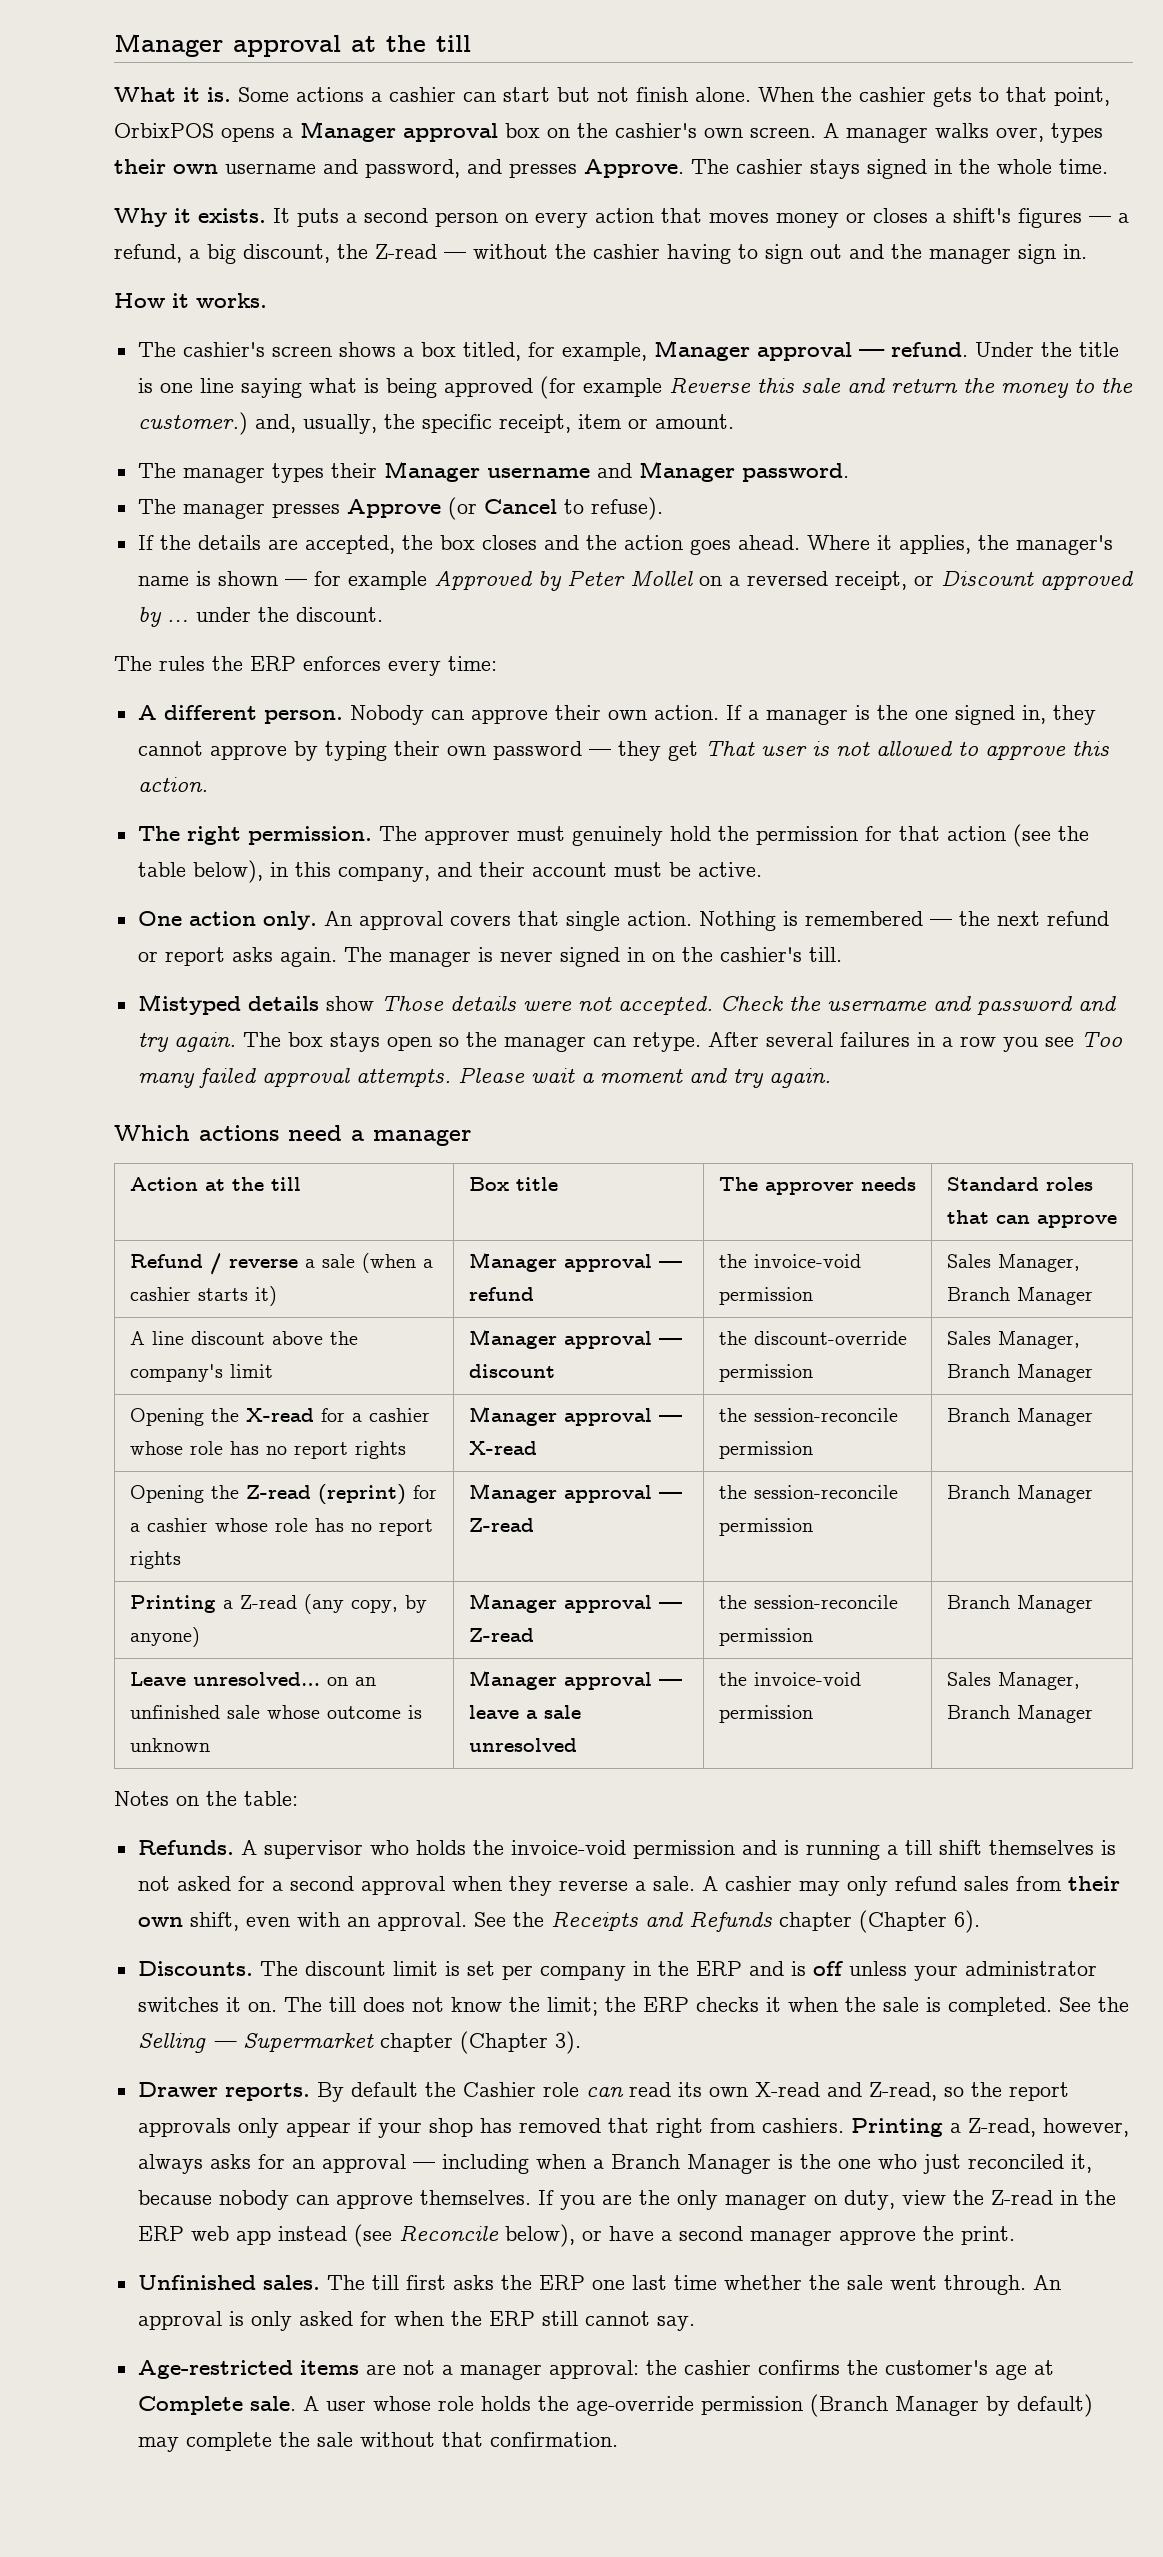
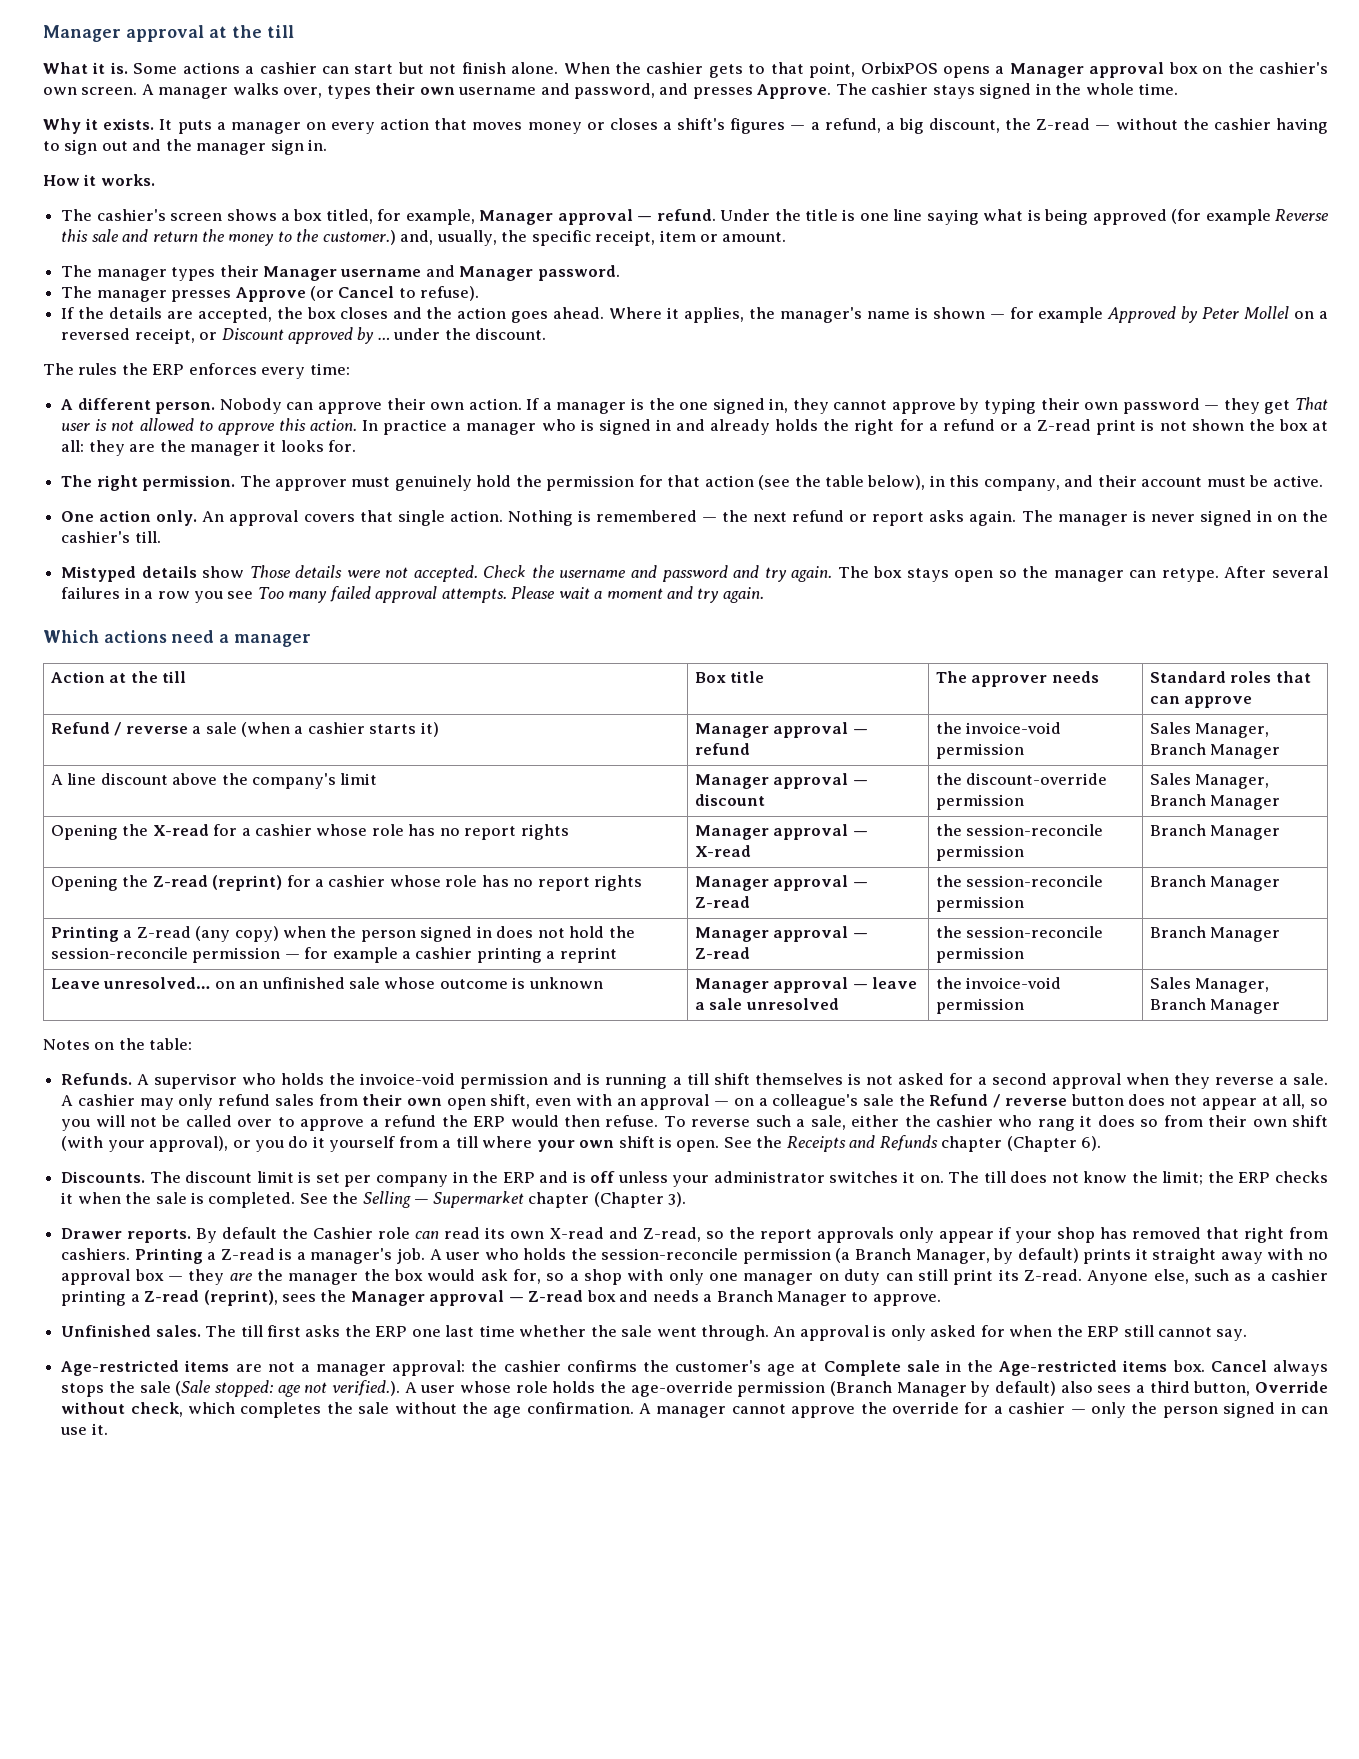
[364,208,498,227] second person -> [230,122,301,134] manager
(208, 784) none -> [362,419,1328,435] [61,440,357,456] In practice a manager who is signed in and already holds the right for a refund or a Z-read print is not shown the box at all: they are the manager it looks for.
[350,1595,427,1613] [129,1627,200,1647] copy, by anyone) -> [234,926,635,942] [50,947,617,963] copy) when the person signed in does not hold the session-reconcile permission — for example a cashier printing a reprint
(183, 1922) none -> [446,1098,486,1110] open
[376,1912,467,1931] approval. -> [640,1094,1328,1110] [61,1115,1329,1131] [61,1136,720,1152] approval — on a colleague's sale the Refund / reverse button does not appear at all, so you will not be called over to approve a refund the ERP would then refuse. To reverse such a sale, either the cashier who rang it does so from their own shift (with your approval), or you do it yourself from a till where your own shift is open.
[967,2118,1129,2137] [137,2154,1092,2174] [137,2190,1116,2210] [137,2224,1015,2247] Z-read, however, always asks for an approval — including when a Branch Manager is the one who just reconciled it, because nobody can approve themselves. If you are the only manager on duty, view the Z-read in the ERP web app instead (see Reconcile below), or have a second manager approve the print. -> [220,1248,1329,1264] [61,1269,1328,1285] [61,1290,941,1306] Z-read is a manager's job. A user who holds the session-reconcile permission (a Branch Manager, by default) prints it straight away with no approval box — they are the manager the box would ask for, so a shop with only one manager on duty can still print its Z-read. Anyone else, such as a cashier printing a Z-read (reprint), sees the Manager approval — Z-read box and needs a Branch Manager to approve.
[249,2396,296,2411] sale. -> [906,1360,1328,1376] [61,1380,400,1397] sale in the Age-restricted items box. Cancel always stops the sale (Sale stopped: age not verified.).
[137,2432,618,2452] may complete the sale without that confirmation. -> [1060,1381,1328,1396] [61,1402,1328,1418] [60,1423,108,1435] also sees a third button, Override without check, which completes the sale without the age confirmation. A manager cannot approve the override for a cashier — only the person signed in can use it.

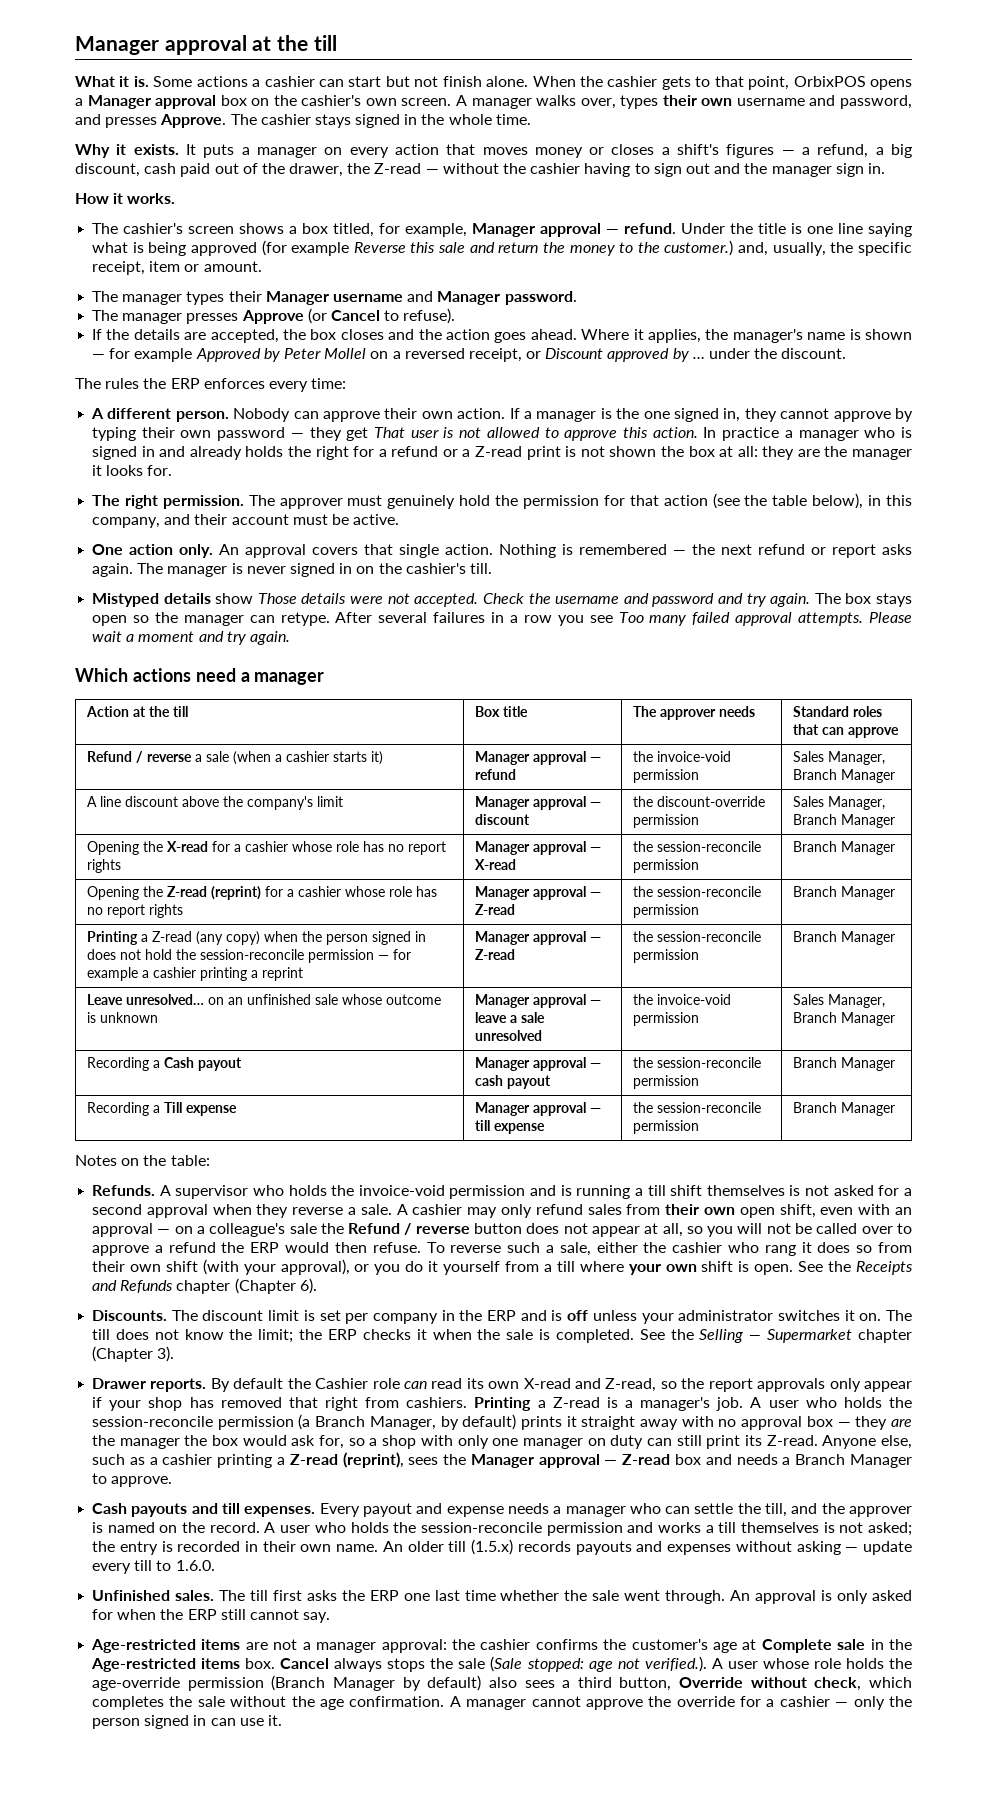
(1001, 125) none -> [144,163,344,177] cash paid out of the drawer,
(1281, 1006) none -> [86,1057,242,1071] [474,1057,601,1071] [474,1075,551,1089] [632,1057,761,1068] [632,1075,699,1089] [792,1057,895,1071] [86,1102,237,1116] [474,1102,601,1116] [474,1120,545,1134] [632,1102,761,1113] [632,1120,699,1134] [792,1102,895,1116] // Recording a Cash payout | Manager approval — cash payout | the session-reconcile permission | Branch Manager // Recording a Till expense | Manager approval — till expense | the session-reconcile permission | Branch Manager
(941, 1300) none -> [92,1503,912,1517] [92,1522,912,1536] [92,1539,912,1555] [92,1560,215,1574] // Cash payouts and till expenses. Every payout and expense needs a manager who can settle the till, and the approver is named on the record. A user who holds the session-reconcile permission and works a till themselves is not asked; the entry is recorded in their own name. An older till (1.5.x) records payouts and expenses without asking — update every till to 1.6.0.

